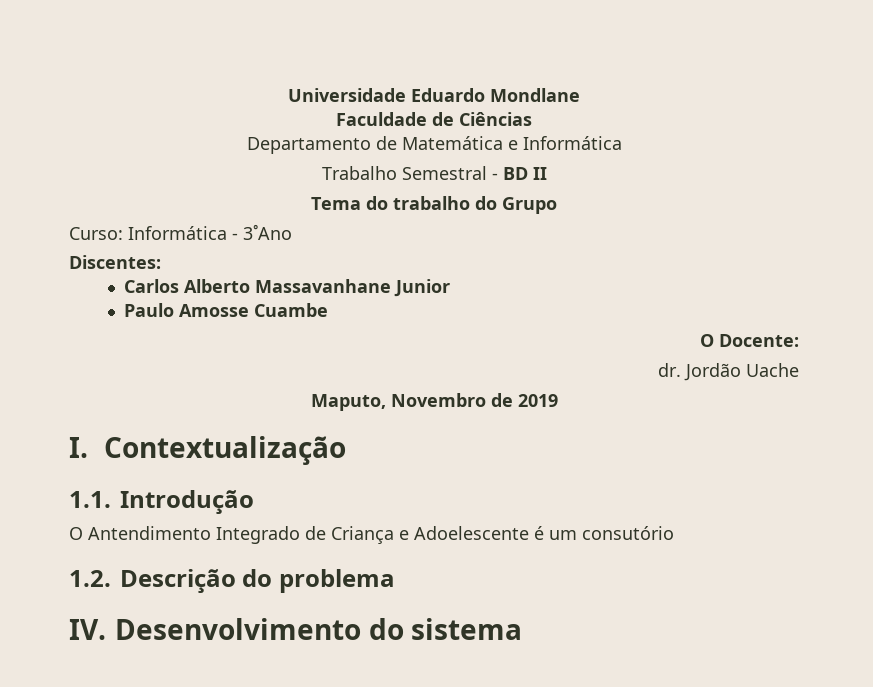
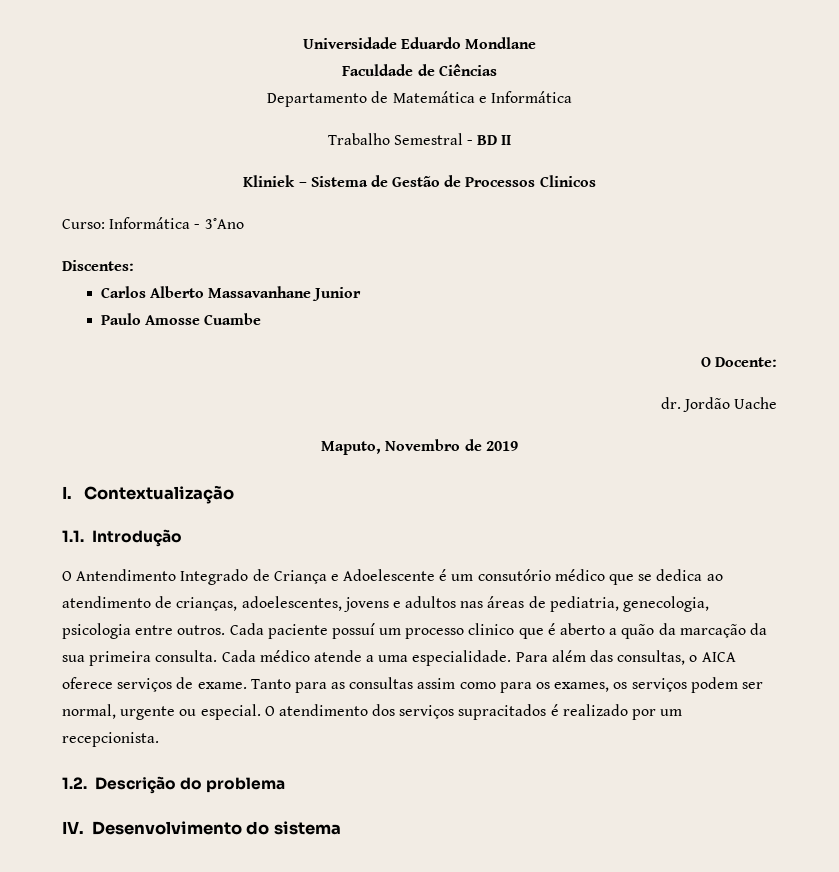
[311,196,557,214] Tema do trabalho do Grupo -> [243,175,596,187] Kliniek – Sistema de Gestão de Processos Clinicos
(674, 533) none -> [554,569,723,585] [62,596,710,612] [62,623,767,639] [62,650,736,666] [62,677,763,693] [62,704,683,720] [62,732,159,747] médico que se dedica ao atendimento de crianças, adoelescentes, jovens e adultos nas áreas de pediatria, genecologia, psicologia entre outros. Cada paciente possuí um processo clinico que é aberto a quão da marcação da sua primeira consulta. Cada médico atende a uma especialidade. Para além das consultas, o AICA oferece serviços de exame. Tanto para as consultas assim como para os exames, os serviços podem ser normal, urgente ou especial. O atendimento dos serviços supracitados é realizado por um recepcionista.

